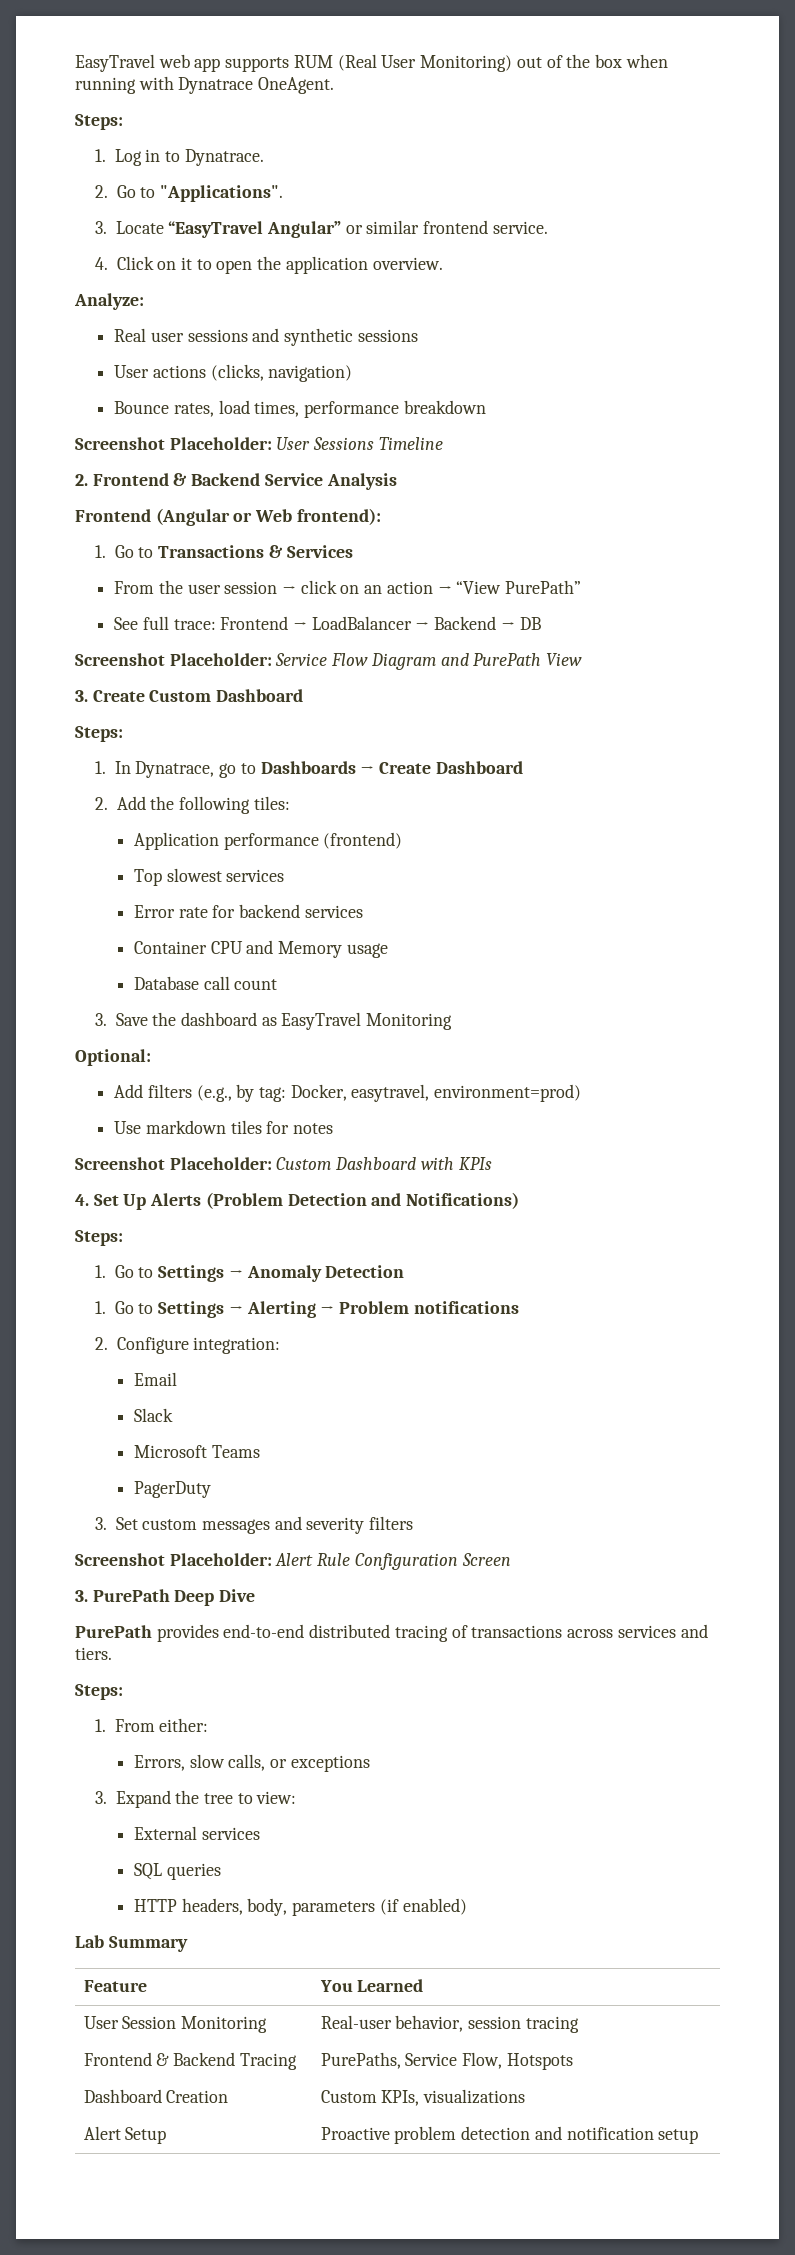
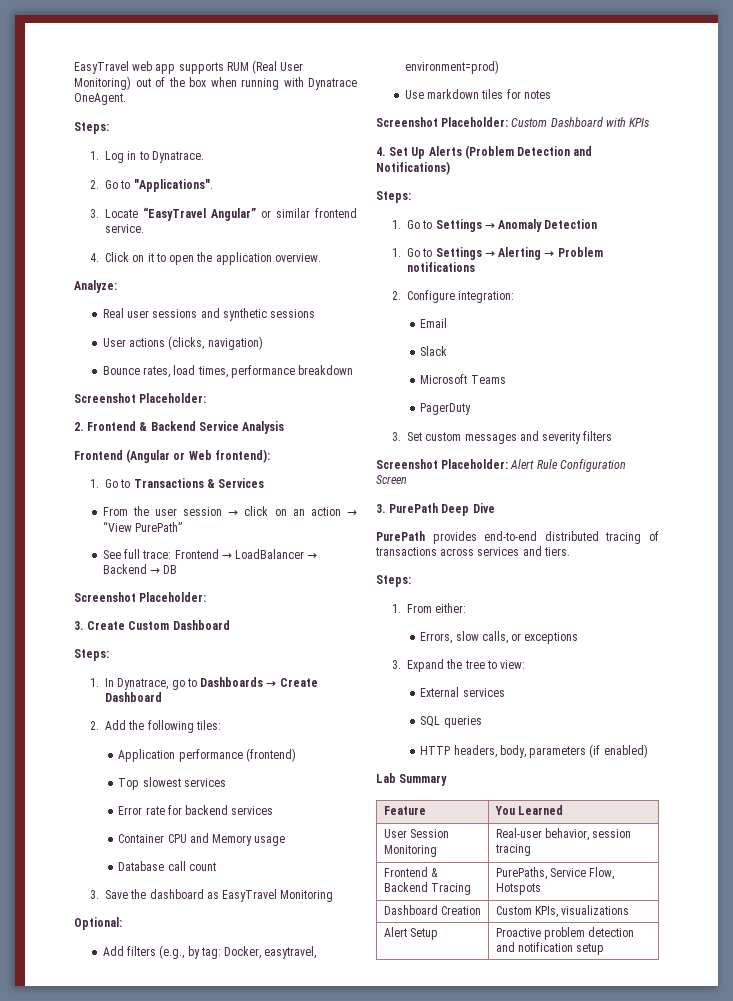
[276,437,443,450] User Sessions Timeline -> (207, 398) none
[275,653,583,670] Service Flow Diagram and PurePath View -> (207, 597) none

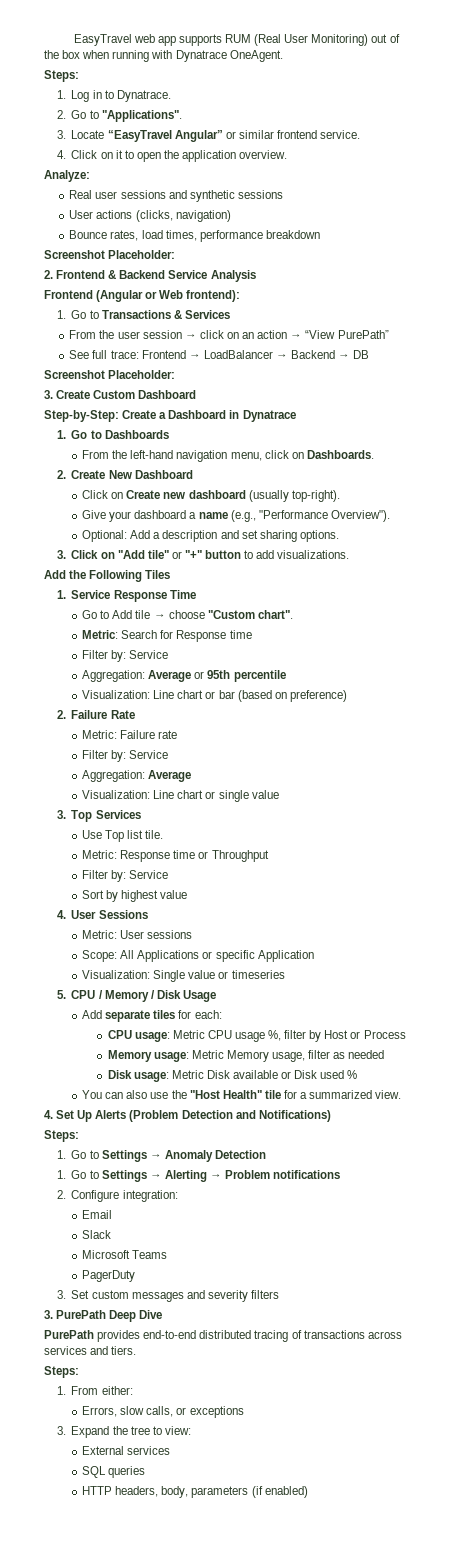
[74,649,109,661] [89,677,318,690] [105,692,163,702] [89,720,221,733] [118,748,296,762] [118,777,226,790] [118,805,274,815] [118,833,286,846] [118,861,216,871] [89,889,334,902] [74,917,122,930] [102,945,317,959] [404,60,499,74] [404,89,551,99] [376,117,650,127] Steps: // 1. In Dynatrace, go to Dashboards → Create Dashboard // 2. Add the following tiles: // Application performance (frontend) // Top slowest services // Error rate for backend services // Container CPU and Memory usage // Database call count // 3. Save the dashboard as EasyTravel Monitoring // Optional: // Add filters (e.g., by tag: Docker, easytravel, environment=prod) // Use markdown tiles for notes // Screenshot Placeholder: Custom Dashboard with KPIs -> [44,410,296,422] [56,430,169,439] [82,450,374,462] [56,470,193,479] [82,490,340,502] [82,510,390,522] [82,530,339,542] [56,550,350,559] [44,570,171,582] [56,590,196,602] [82,610,293,619] [82,630,252,642] [82,650,169,662] [82,670,286,682] [82,690,347,702] [56,710,135,719] [82,730,178,739] [82,750,169,762] [82,770,192,782] [82,790,279,802] [56,810,141,822] [82,830,164,842] [82,850,269,862] [82,870,169,882] [82,890,188,902] [56,910,148,919] [82,930,193,939] [82,950,314,962] [82,970,285,982] [56,990,216,1002] [82,1010,222,1022] [107,1030,406,1042] [107,1050,385,1062] [107,1070,358,1082] [82,1090,402,1099] Step-by-Step: Create a Dashboard in Dynatrace // 1. Go to Dashboards // From the left-hand navigation menu, click on Dashboards. // 2. Create New Dashboard // Click on Create new dashboard (usually top-right). // Give your dashboard a name (e.g., "Performance Overview"). // Optional: Add a description and set sharing options. // 3. Click on "Add tile" or "+" button to add visualizations. // Add the Following Tiles // 1. Service Response Time // Go to Add tile → choose "Custom chart". // Metric: Search for Response time // Filter by: Service // Aggregation: Average or 95th percentile // Visualization: Line chart or bar (based on preference) // 2. Failure Rate // Metric: Failure rate // Filter by: Service // Aggregation: Average // Visualization: Line chart or single value // 3. Top Services // Use Top list tile. // Metric: Response time or Throughput // Filter by: Service // Sort by highest value // 4. User Sessions // Metric: User sessions // Scope: All Applications or specific Application // Visualization: Single value or timeseries // 5. CPU / Memory / Disk Usage // Add separate tiles for each: // CPU usage: Metric CPU usage %, filter by Host or Process // Memory usage: Metric Memory usage, filter as needed // Disk usage: Metric Disk available or Disk used % // You can also use the "Host Health" tile for a summarized view.
[376,459,626,472] [376,475,407,484] // Screenshot Placeholder: Alert Rule Configuration Screen -> (279, 1294) none
[376,773,448,786] [383,806,426,815] [494,805,563,815] [383,829,449,838] [383,845,437,857] [495,828,632,841] [494,844,531,856] [383,867,438,877] [383,882,471,895] [495,867,615,880] [495,883,541,895] [383,905,481,915] [495,905,630,918] [383,927,438,940] [495,927,635,940] [495,942,605,955] // Lab Summary // Feature | You Learned // User Session Monitoring | Real-user behavior, session tracing // Frontend & Backend Tracing | PurePaths, Service Flow, Hotspots // Dashboard Creation | Custom KPIs, visualizations // Alert Setup | Proactive problem detection and notification setup -> (308, 1492) none

